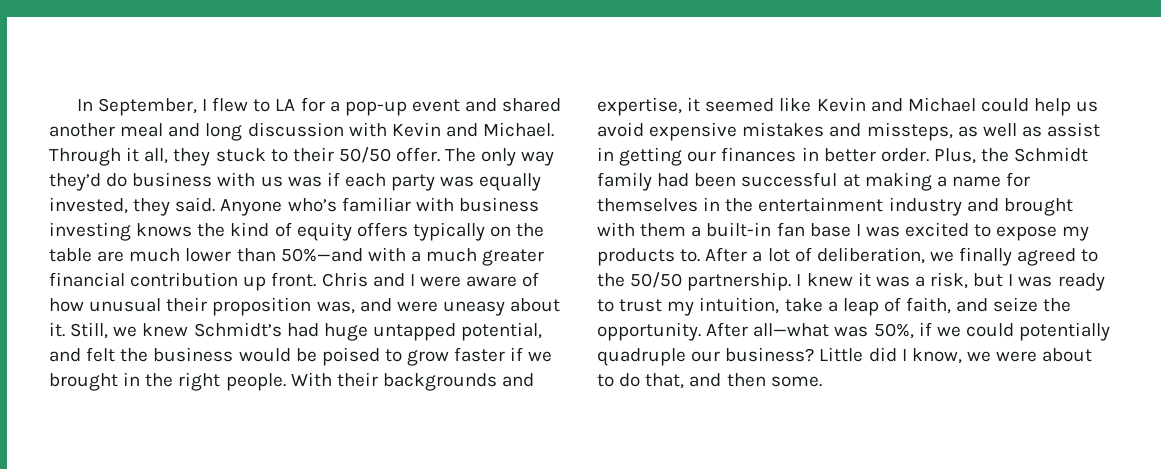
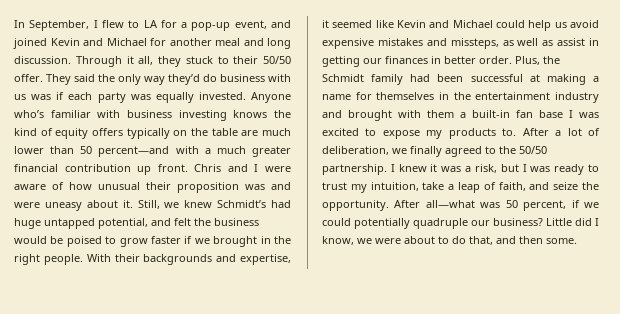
[411,98,562,112] [49,122,555,141] event and shared another meal and long discussion with Kevin and Michael. -> [234,20,292,29] [13,38,291,49] [14,56,71,64] event, and joined Kevin and Michael for another meal and long discussion.
[445,148,477,162] The -> [46,74,115,85] They said the
[49,197,216,216] invested, they said. -> [198,92,246,100] invested.
[280,248,363,262] 50%—and -> [80,146,170,157] 50 percent—and
[316,301,355,314] was, -> [245,184,265,190] was
[873,323,914,339] 50%, -> [505,200,567,211] 50 percent,

